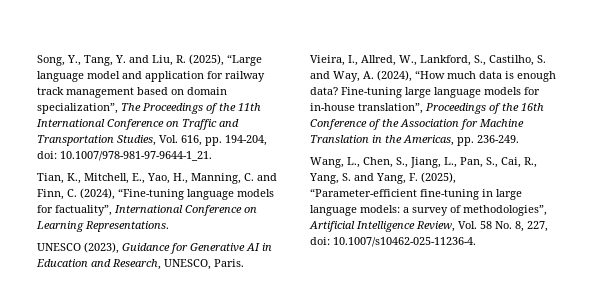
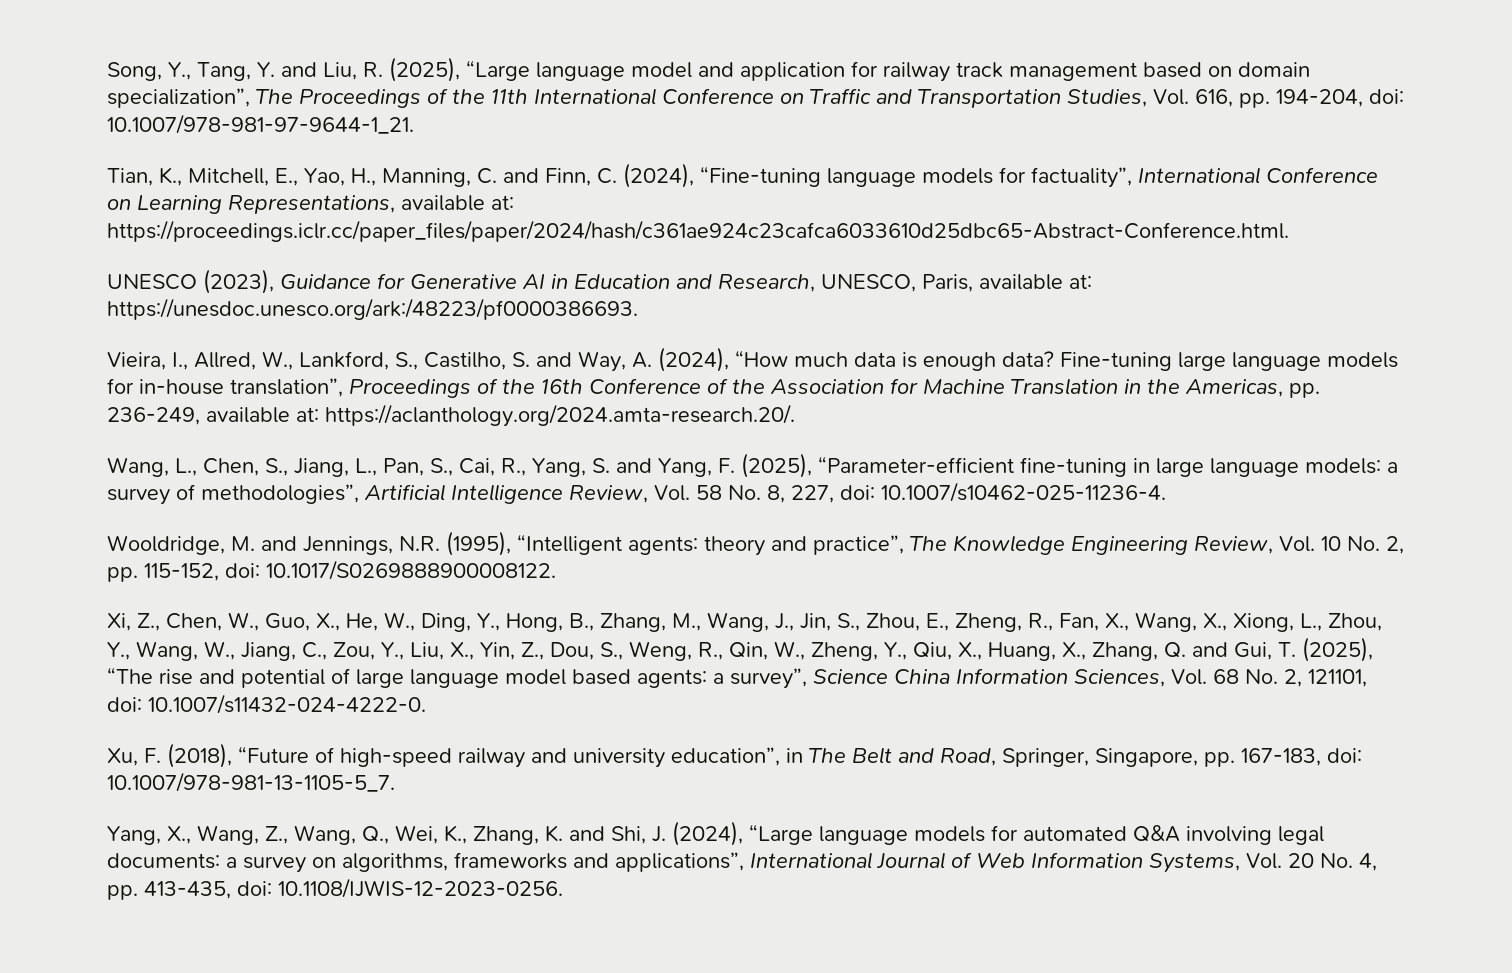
[85,221,169,232] Representations. -> [228,195,514,214] [107,220,1289,242] Representations, available at: https://proceedings.iclr.cc/paper_files/paper/2024/hash/c361ae924c23cafca6033610d25dbc65-Abstract-Conference.html.
[214,259,244,267] Paris. -> [922,274,1092,292] [107,298,638,320] Paris, available at: https://unesdoc.unesco.org/ark:/48223/pf0000386693.
[477,135,519,143] 236-249. -> [107,404,795,427] 236-249, available at: https://aclanthology.org/2024.amta-research.20/.
(476, 242) none -> [107,531,1404,556] [107,560,556,582] [107,612,1382,632] [107,637,1373,662] [107,667,1367,689] [107,694,426,714] [107,743,1362,768] [107,772,395,792] [107,821,1324,846] [107,852,1377,873] [107,878,563,900] // Wooldridge, M. and Jennings, N.R. (1995), “Intelligent agents: theory and practice”, The Knowledge Engineering Review, Vol. 10 No. 2, pp. 115-152, doi: 10.1017/S0269888900008122. // Xi, Z., Chen, W., Guo, X., He, W., Ding, Y., Hong, B., Zhang, M., Wang, J., Jin, S., Zhou, E., Zheng, R., Fan, X., Wang, X., Xiong, L., Zhou, Y., Wang, W., Jiang, C., Zou, Y., Liu, X., Yin, Z., Dou, S., Weng, R., Qin, W., Zheng, Y., Qiu, X., Huang, X., Zhang, Q. and Gui, T. (2025), “The rise and potential of large language model based agents: a survey”, Science China Information Sciences, Vol. 68 No. 2, 121101, doi: 10.1007/s11432-024-4222-0. // Xu, F. (2018), “Future of high-speed railway and university education”, in The Belt and Road, Springer, Singapore, pp. 167-183, doi: 10.1007/978-981-13-1105-5_7. // Yang, X., Wang, Z., Wang, Q., Wei, K., Zhang, K. and Shi, J. (2024), “Large language models for automated Q&A involving legal documents: a survey on algorithms, frameworks and applications”, International Journal of Web Information Systems, Vol. 20 No. 4, pp. 413-435, doi: 10.1108/IJWIS-12-2023-0256.

